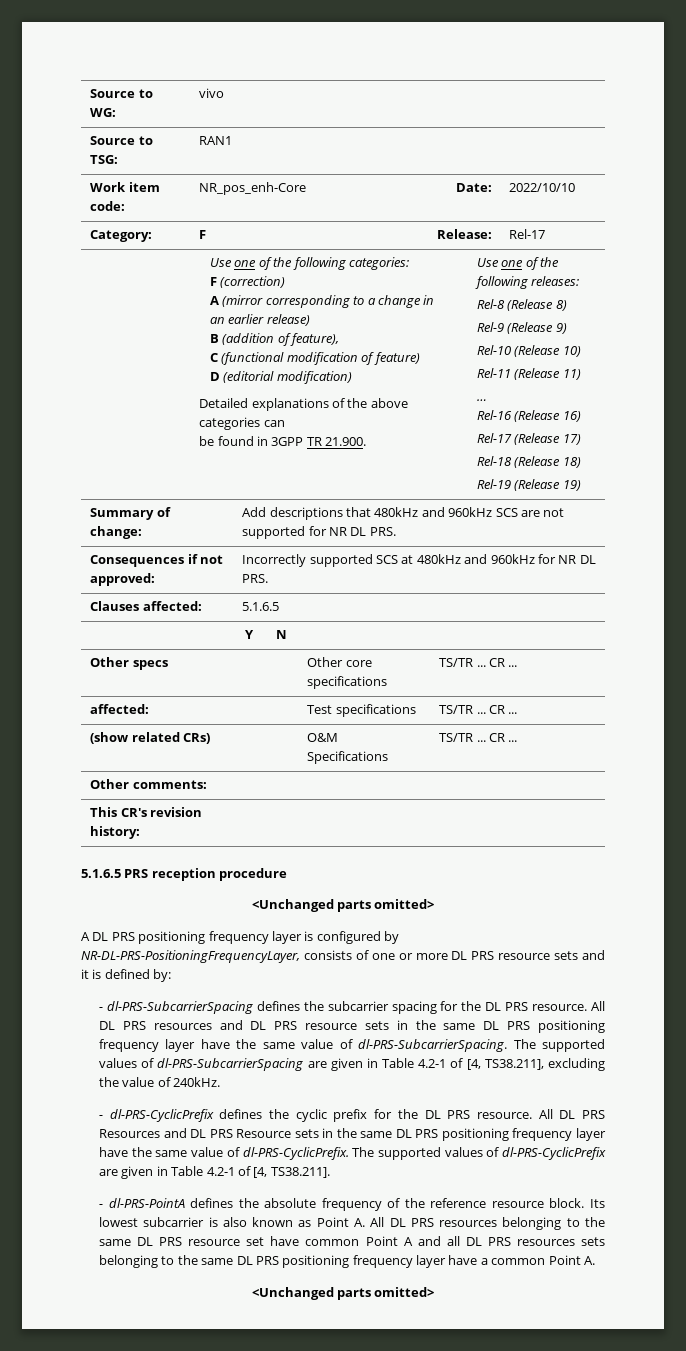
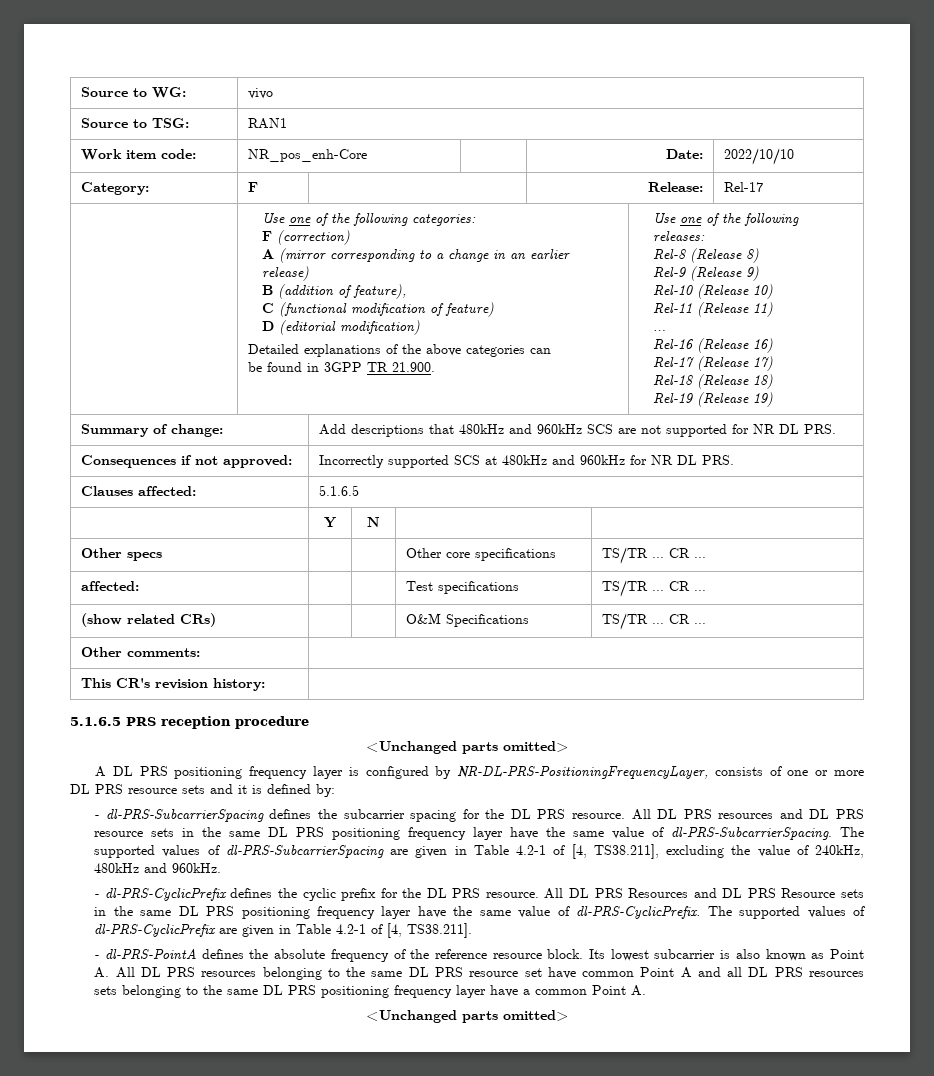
[173,1077,221,1087] 240kHz. -> [814,845,864,858] [94,863,222,873] 240kHz, 480kHz and 960kHz.

